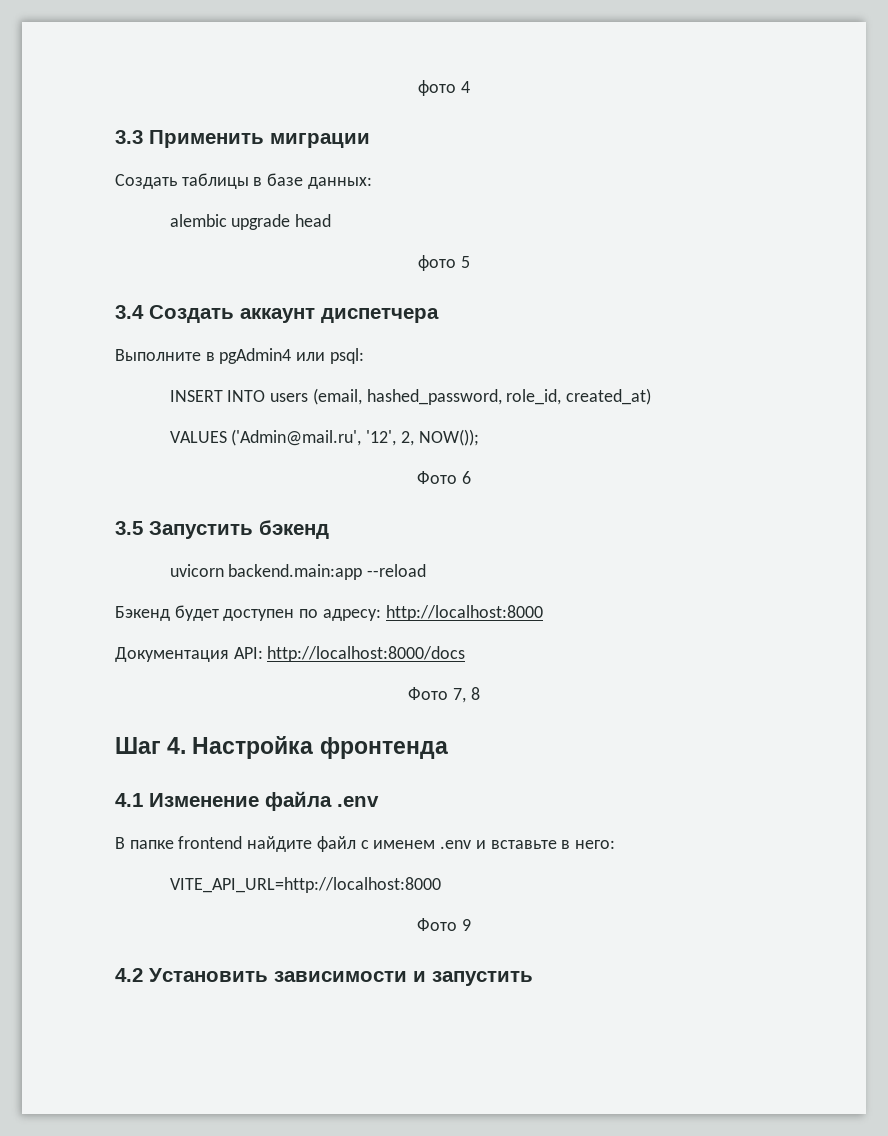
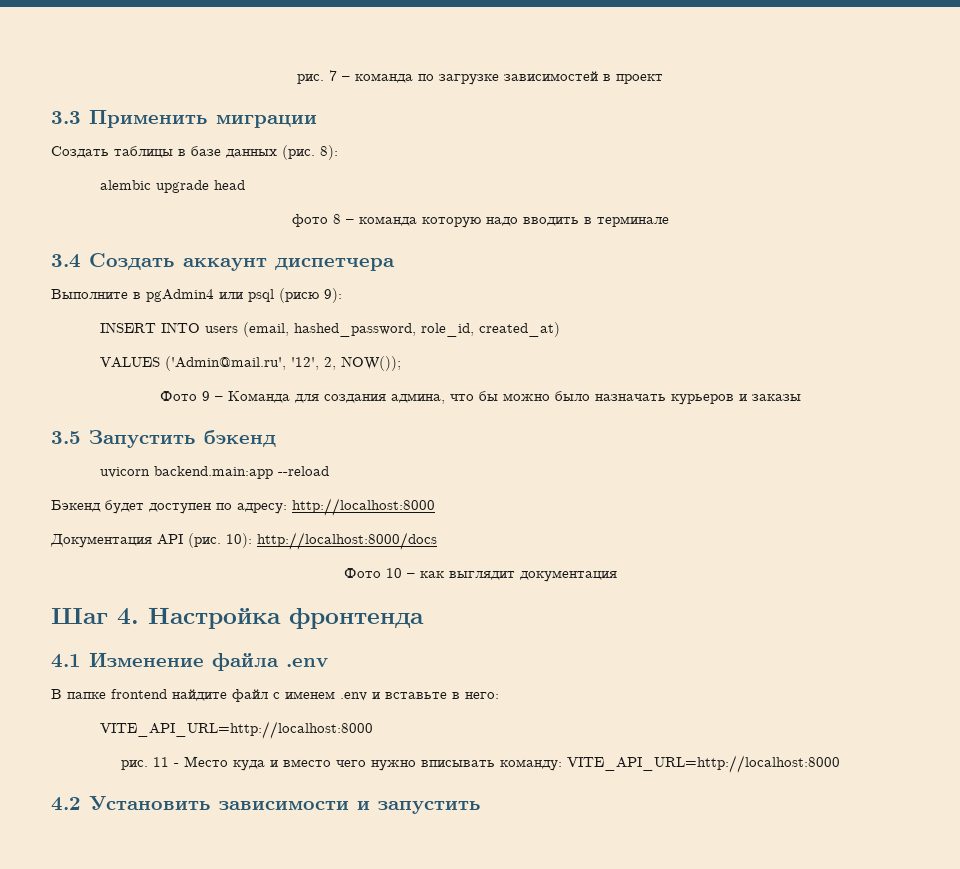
[418,80,470,96] фото 4 -> [297,70,663,85] рис. 7 – команда по загрузке зависимостей в проект
[307,177,372,189] данных: -> [226,145,338,160] данных (рис. 8):
[460,256,470,268] 5 -> [332,214,669,228] 8 – команда которую надо вводить в терминале
[329,348,364,364] psql: -> [248,288,342,303] psql (рисю 9):
[461,471,471,484] 6 -> [201,391,801,405] 9 – Команда для создания админа, что бы можно было назначать курьеров и заказы
[233,647,263,659] API: -> [157,533,252,548] API (рис. 10):
[453,687,480,703] 7, 8 -> [385,568,617,582] 10 – как выглядит документация
[417,918,471,931] Фото 9 -> [120,755,840,773] рис. 11 - Место куда и вместо чего нужно вписывать команду: VITE_API_URL=http://localhost:8000

